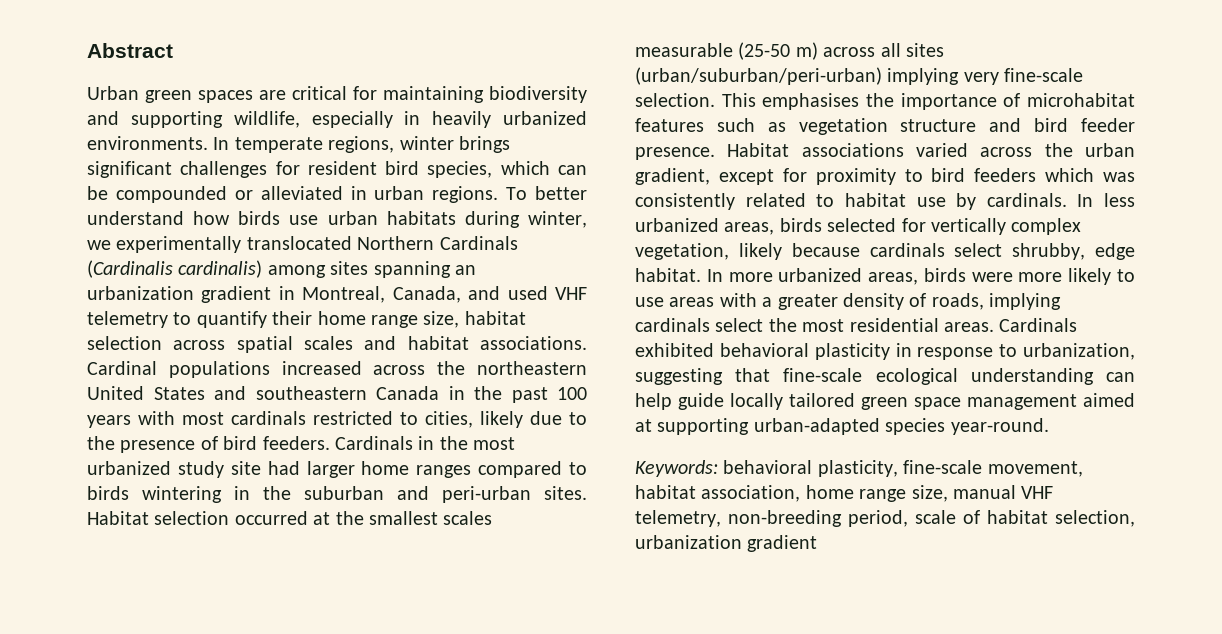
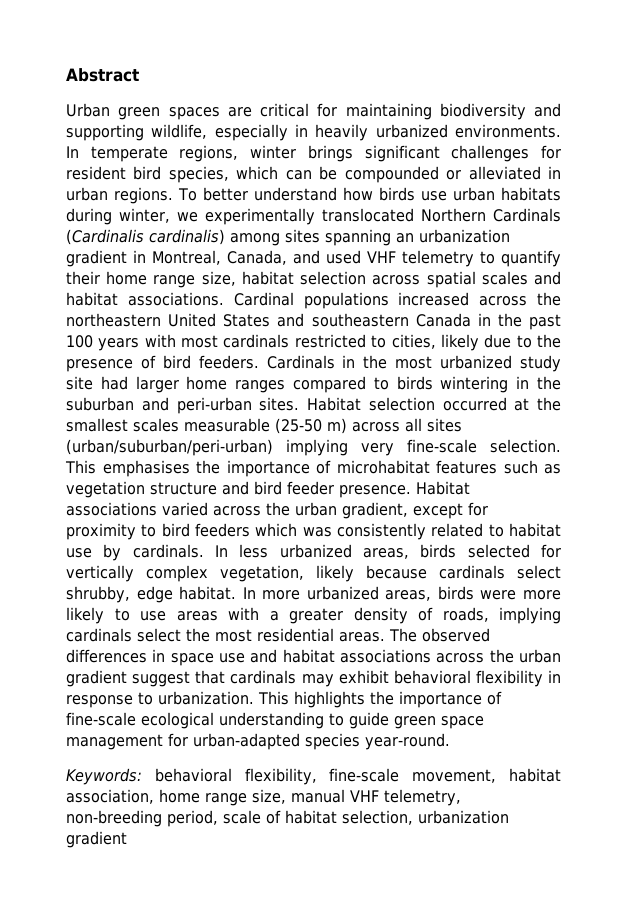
[999,318,1078,332] [635,343,1135,360] [635,368,1135,385] [635,393,1135,410] [635,418,750,435] Cardinals exhibited behavioral plasticity in response to urbanization, suggesting that fine-scale ecological understanding can help guide locally tailored green space management aimed at supporting -> [389,628,490,642] [66,649,561,666] [66,670,561,687] [66,691,502,708] [66,712,484,729] [66,733,188,750] The observed differences in space use and habitat associations across the urban gradient suggest that cardinals may exhibit behavioral flexibility in response to urbanization. This highlights the importance of fine-scale ecological understanding to guide green space management for
[817,460,898,477] plasticity, -> [244,768,317,785] flexibility,

